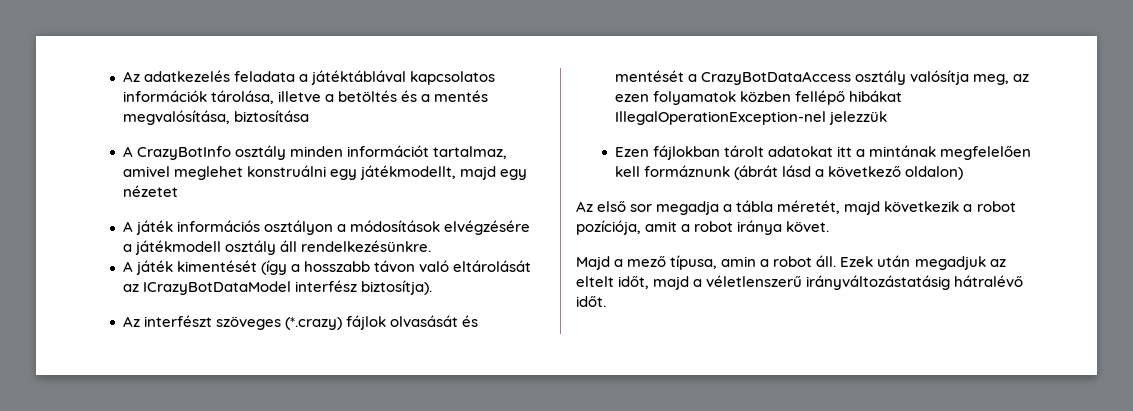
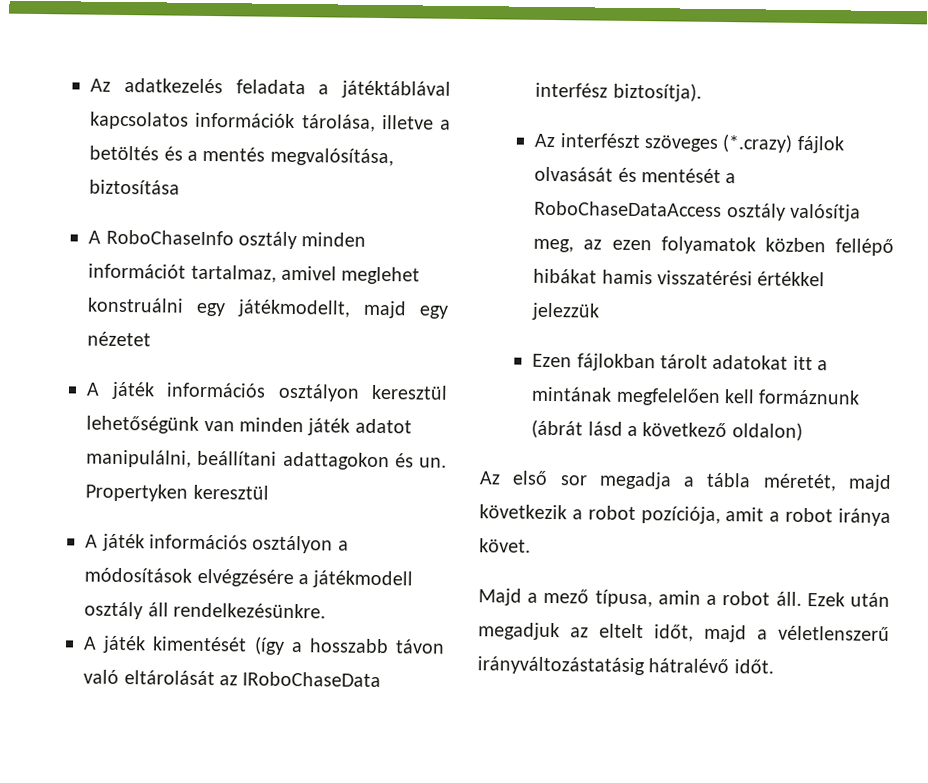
[137,146,232,160] CrazyBotInfo -> [105,229,234,246] RoboChaseInfo
(179, 191) none -> [86,381,448,402] [86,415,412,436] [86,449,447,471] [85,483,269,502] // A játék információs osztályon keresztül lehetőségünk van minden játék adatot manipulálni, beállítani adattagokon és un. Propertyken keresztül
[143,281,292,295] ICrazyBotDataModel -> [242,671,382,688] IRoboChaseData
[701,71,852,85] CrazyBotDataAccess -> [534,200,723,218] RoboChaseDataAccess
[615,111,827,125] IllegalOperationException-nel -> [601,269,826,287] hamis visszatérési értékkel

